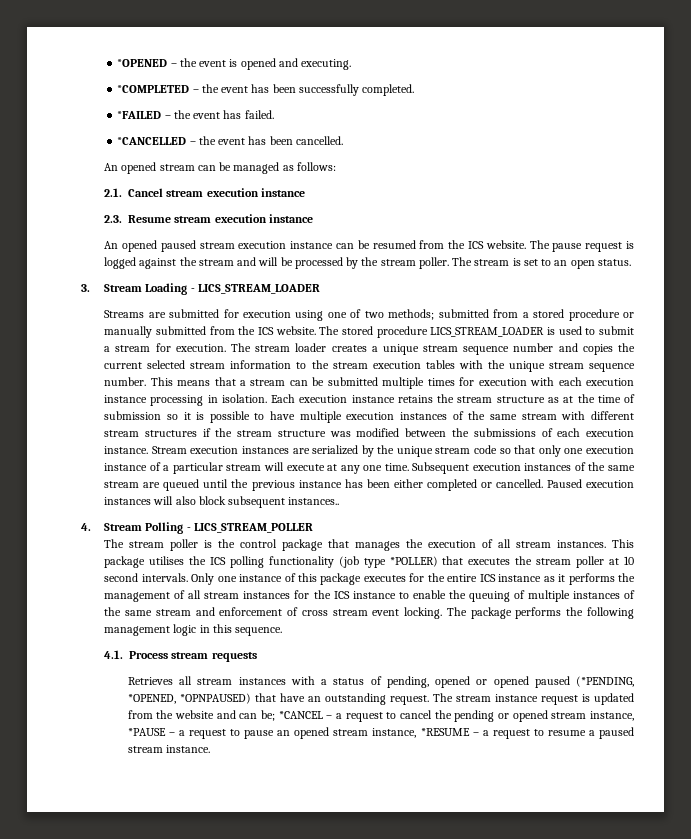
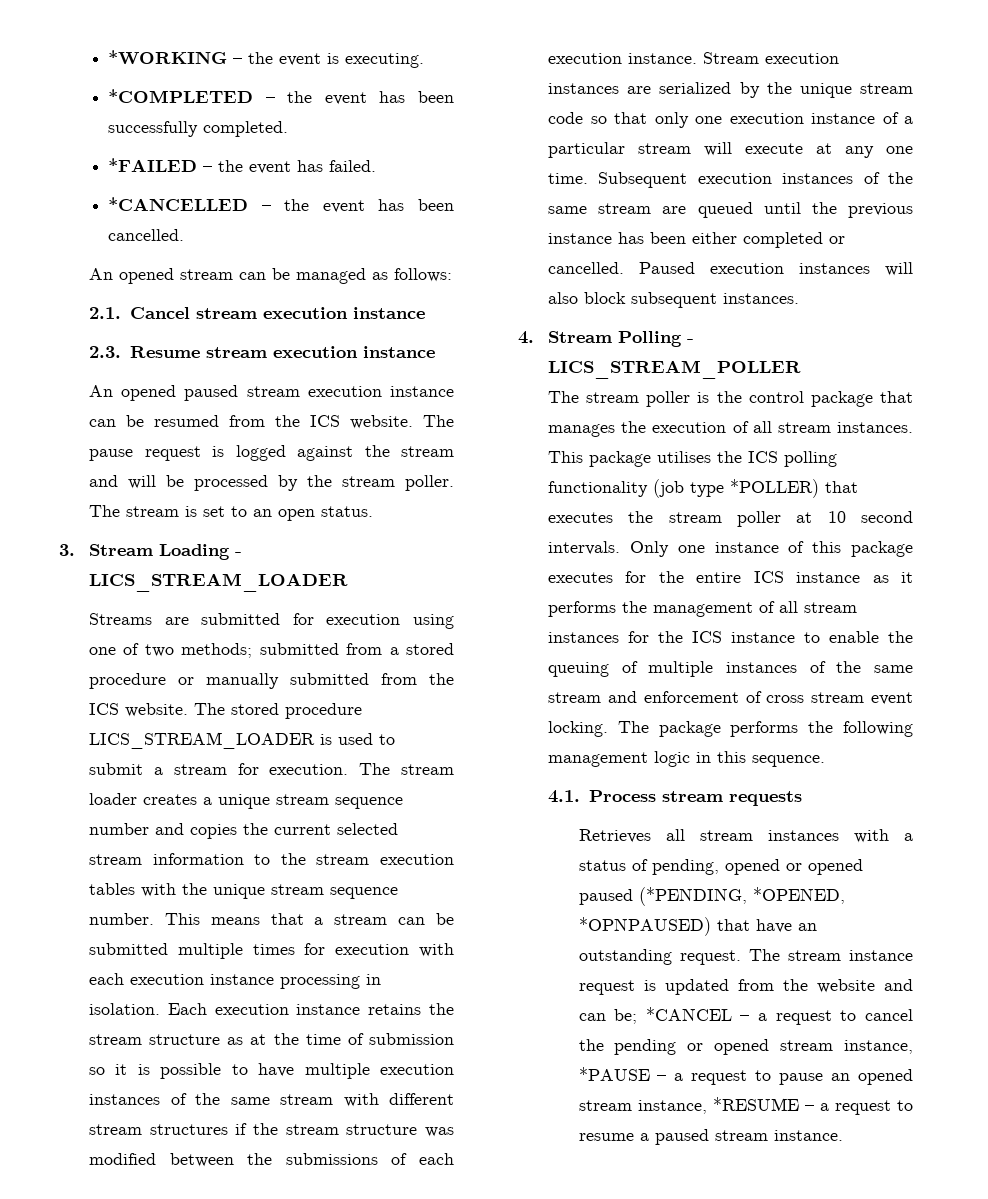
[117,59,168,67] *OPENED -> [108,50,228,65] *WORKING
[240,58,298,70] opened and -> (340, 58) none
[288,497,340,505] instances.. -> [723,293,800,304] instances.

